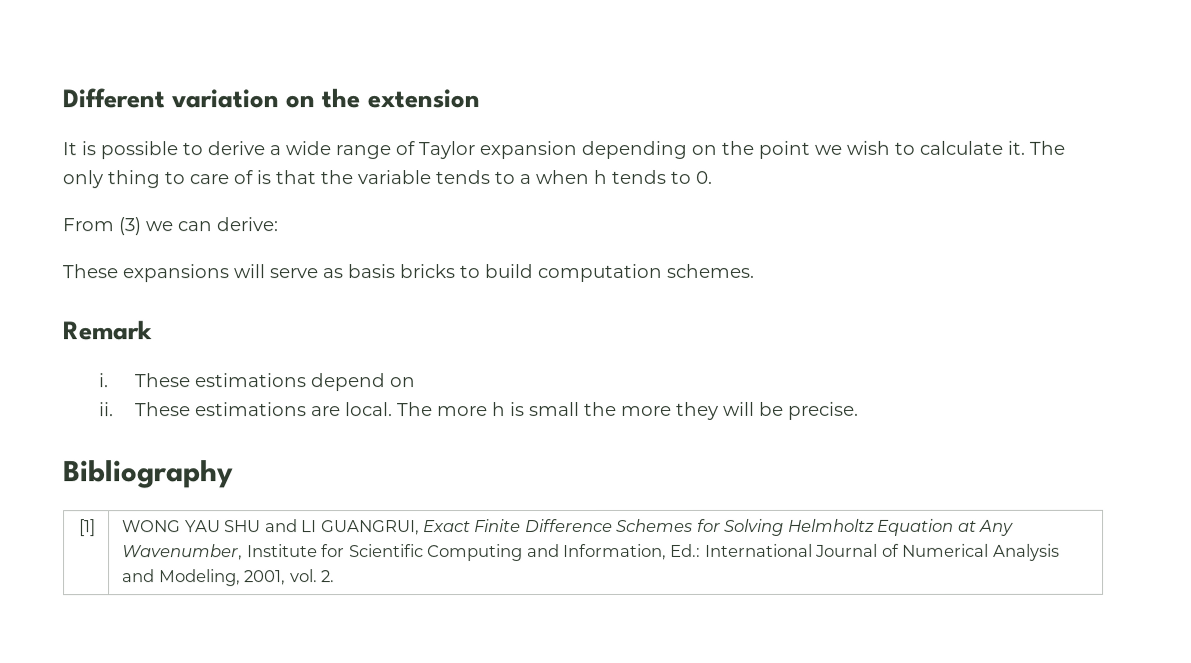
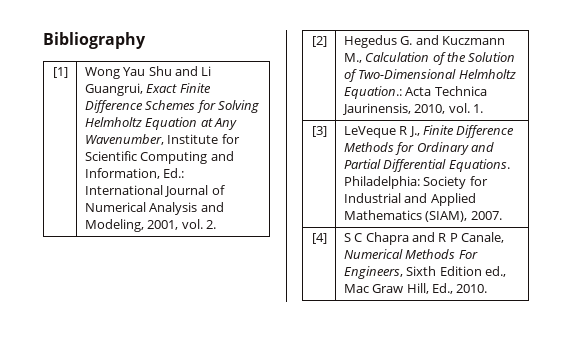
[62,88,480,109] [62,140,1065,160] [62,169,712,189] [62,217,278,236] [62,263,754,283] [62,320,153,341] [98,373,416,392] [98,401,859,420] [63,460,234,489] [78,519,96,537] [122,519,420,536] Different variation on the extension // It is possible to derive a wide range of Taylor expansion depending on the point we wish to calculate it. The only thing to care of is that the variable tends to a when h tends to 0. // From (3) we can derive: // These expansions will serve as basis bricks to build computation schemes. // Remark // i. These estimations depend on // ii. These estimations are local. The more h is small the more they will be precise. // Bibliography // [1] | WONG YAU SHU and LI GUANGRUI, -> [43,32,146,49] [53,67,69,78] [84,66,212,79] [84,83,143,96] Bibliography // [1] | Wong Yau Shu and Li Guangrui,
(336, 576) none -> [312,36,328,47] [343,35,505,48] [343,52,516,65] [343,69,516,82] [343,86,487,99] [341,103,483,115] [312,126,328,137] [343,125,515,138] [343,142,494,155] [343,159,510,172] [343,176,488,189] [343,193,476,206] [343,210,502,222] [312,233,328,244] [343,232,505,245] [343,249,478,259] [343,266,506,279] [343,283,488,294] // [2] | Hegedus G. and Kuczmann M., Calculation of the Solution of Two-Dimensional Helmholtz Equation.: Acta Technica Jaurinensis, 2010, vol. 1. // [3] | LeVeque R J., Finite Difference Methods for Ordinary and Partial Differential Equations. Philadelphia: Society for Industrial and Applied Mathematics (SIAM), 2007. // [4] | S C Chapra and R P Canale, Numerical Methods For Engineers, Sixth Edition ed., Mac Graw Hill, Ed., 2010.

